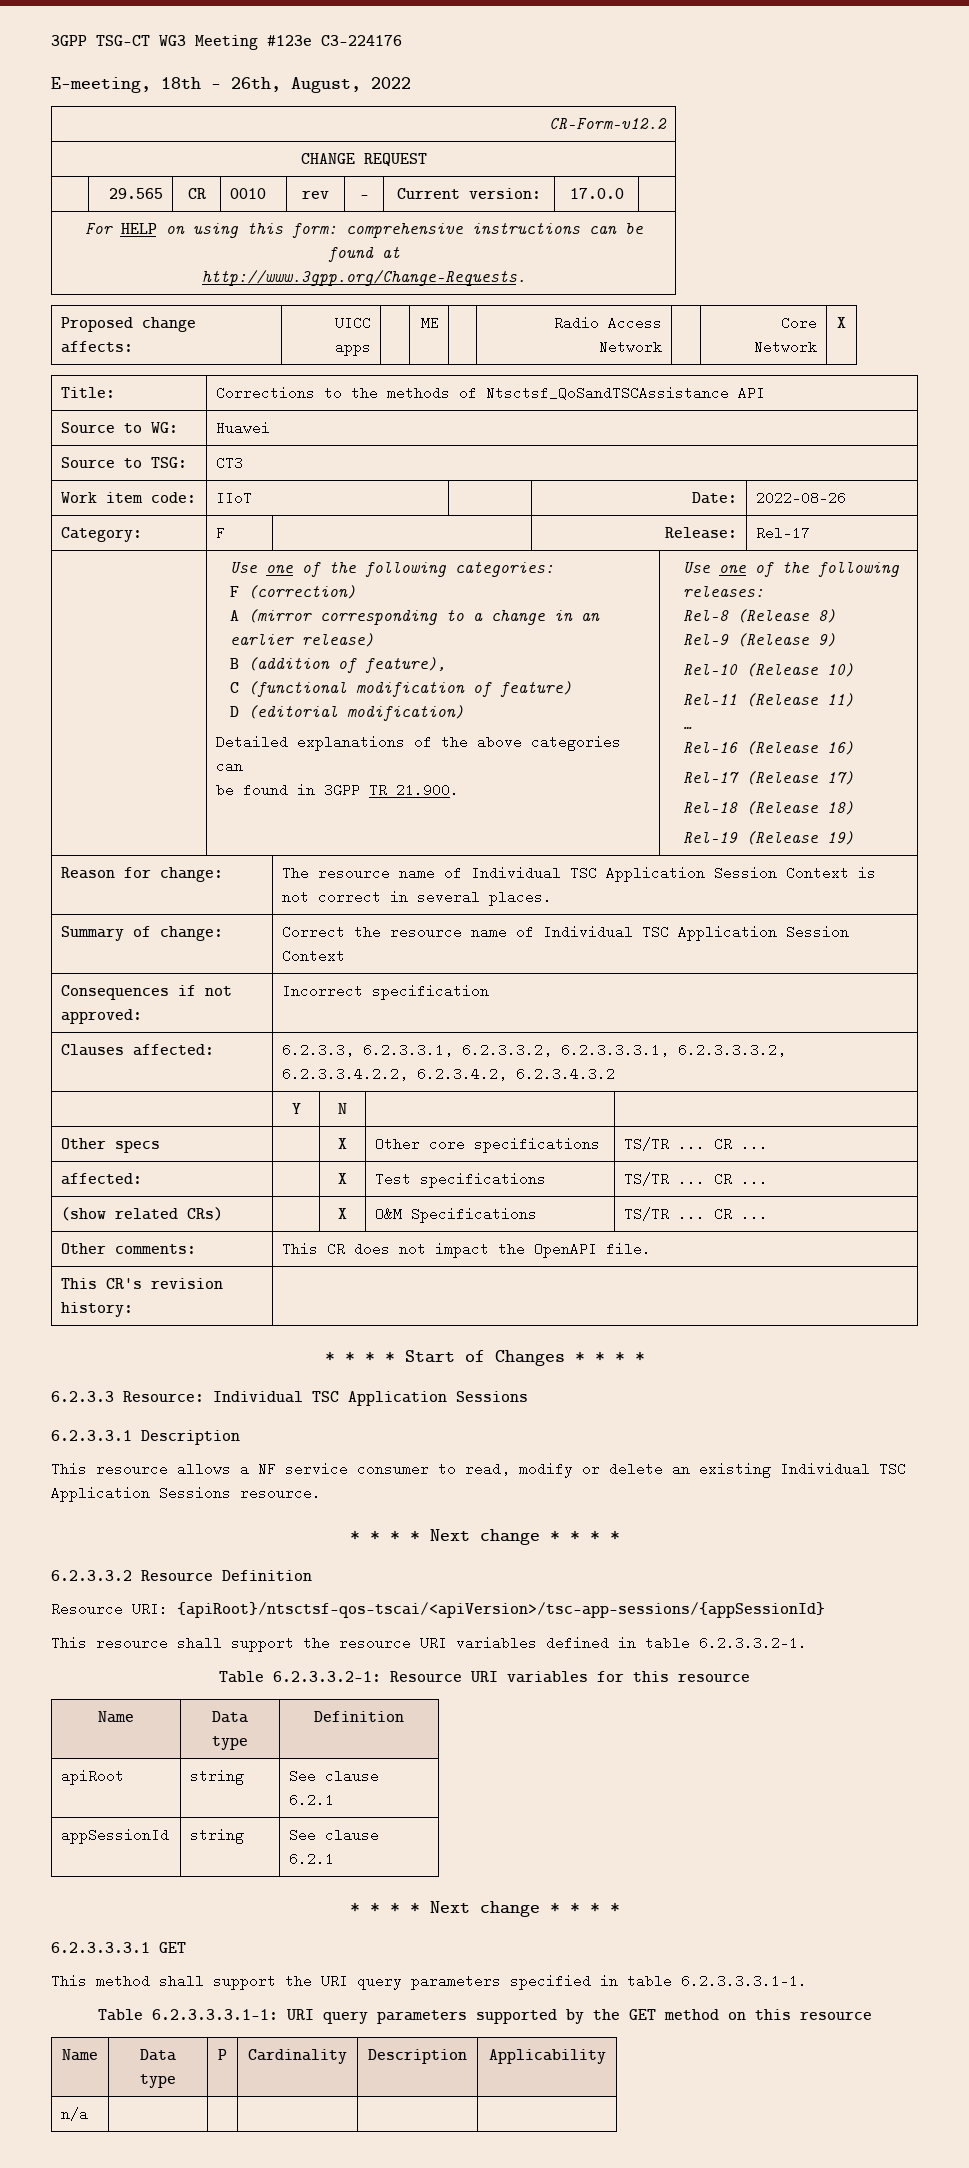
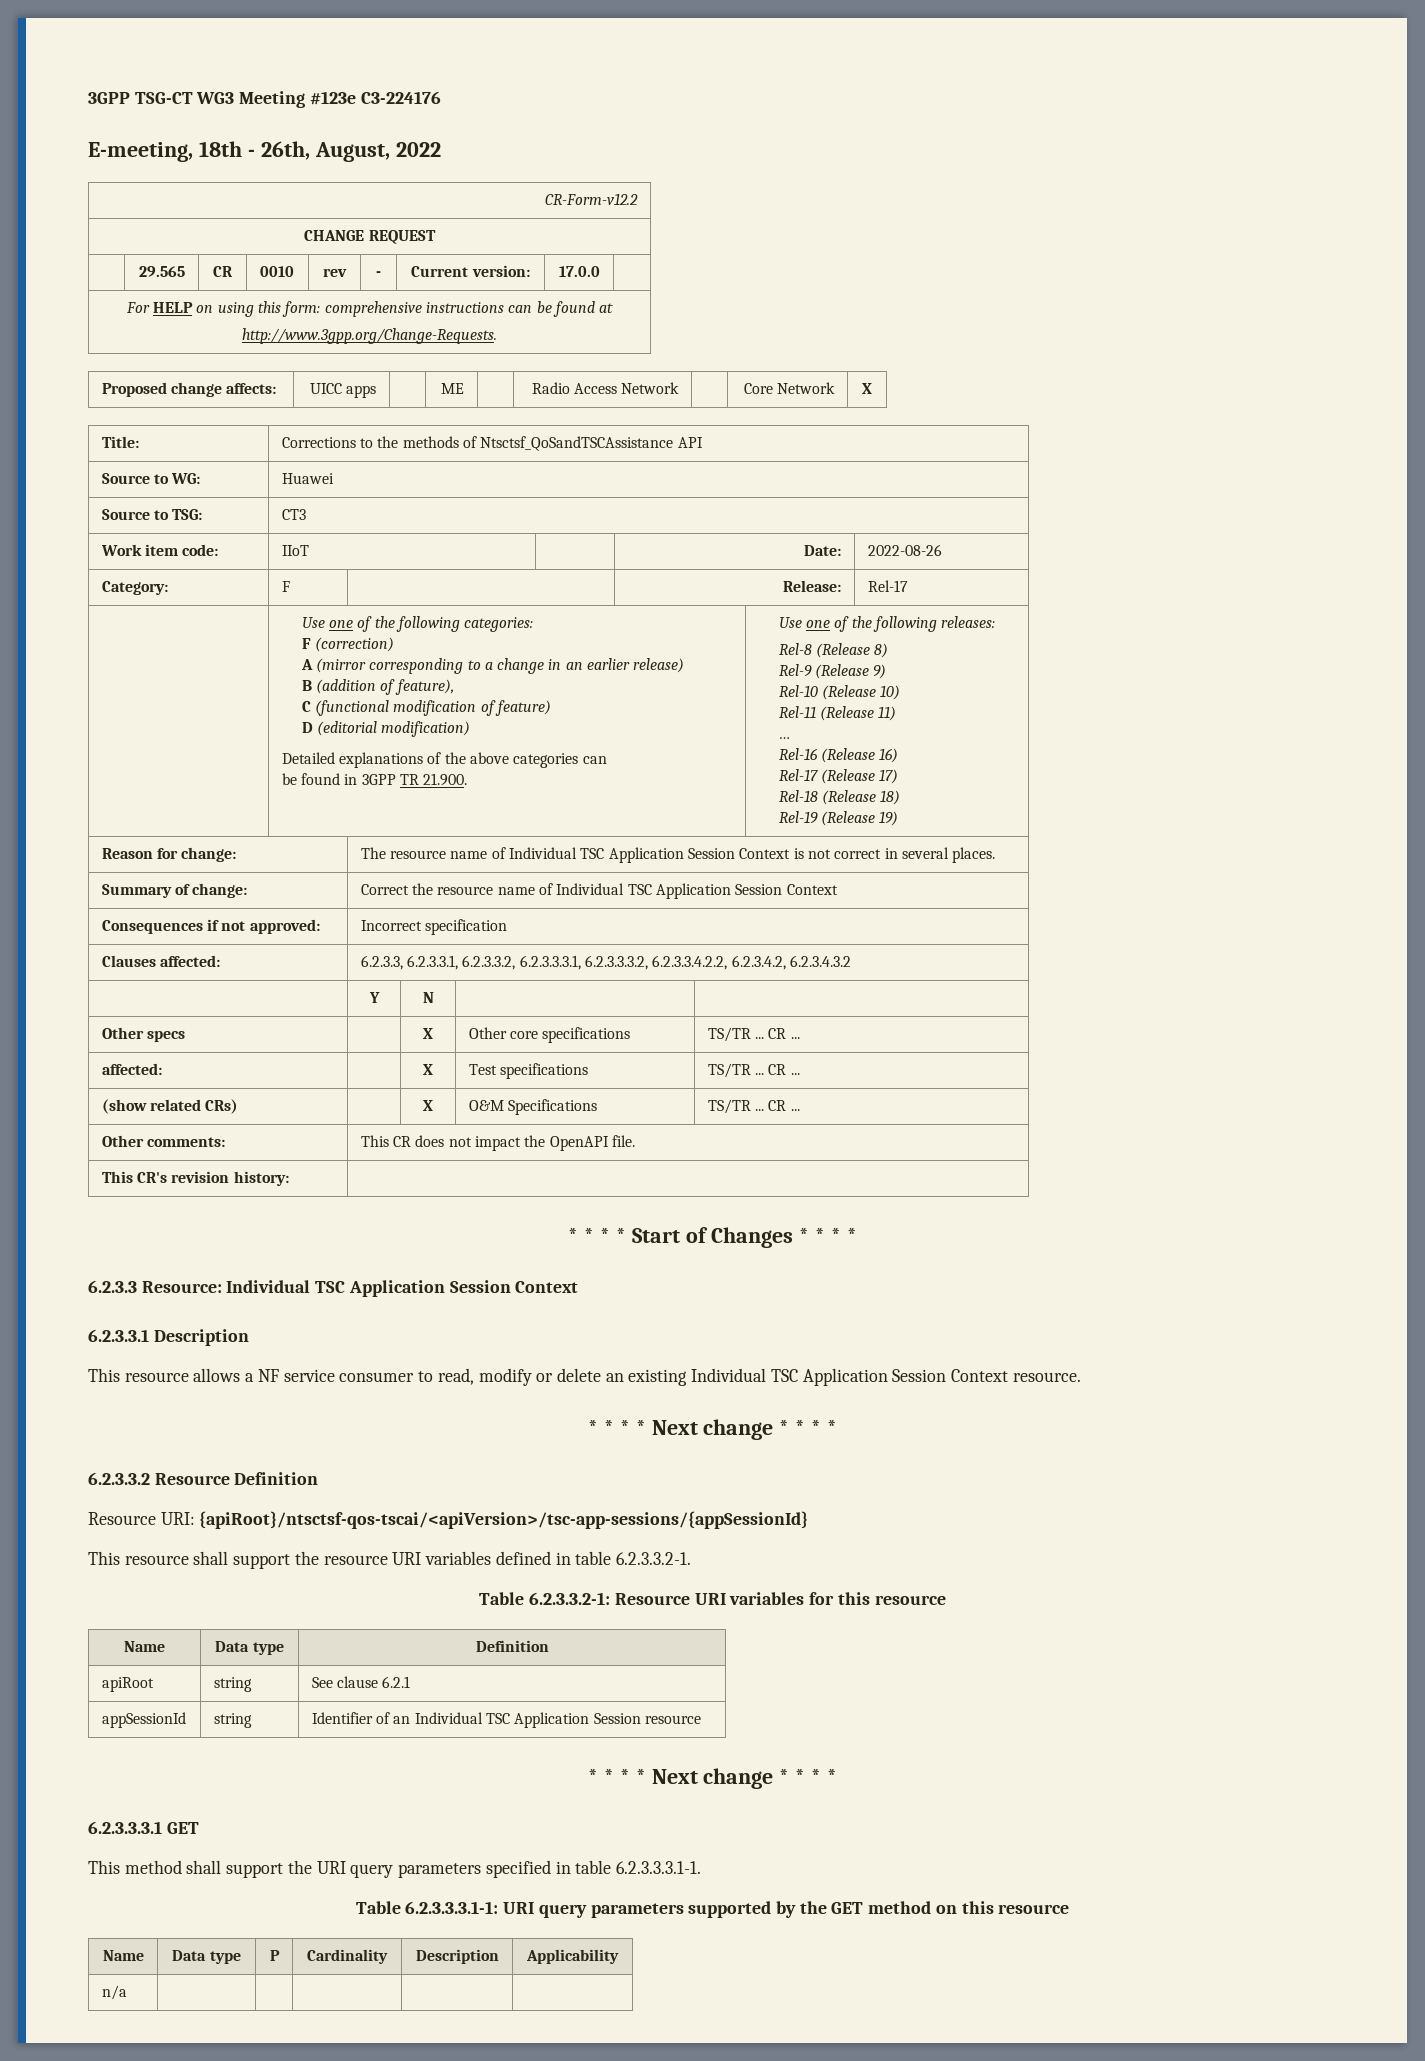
[456,1391,528,1402] Sessions -> [449,1280,579,1293] Session Context
[159,1486,231,1500] Sessions -> [892,1369,1009,1382] Session Context
[289,1828,380,1842] [289,1852,335,1866] See clause 6.2.1 -> [311,1712,701,1728] Identifier of an Individual TSC Application Session resource

